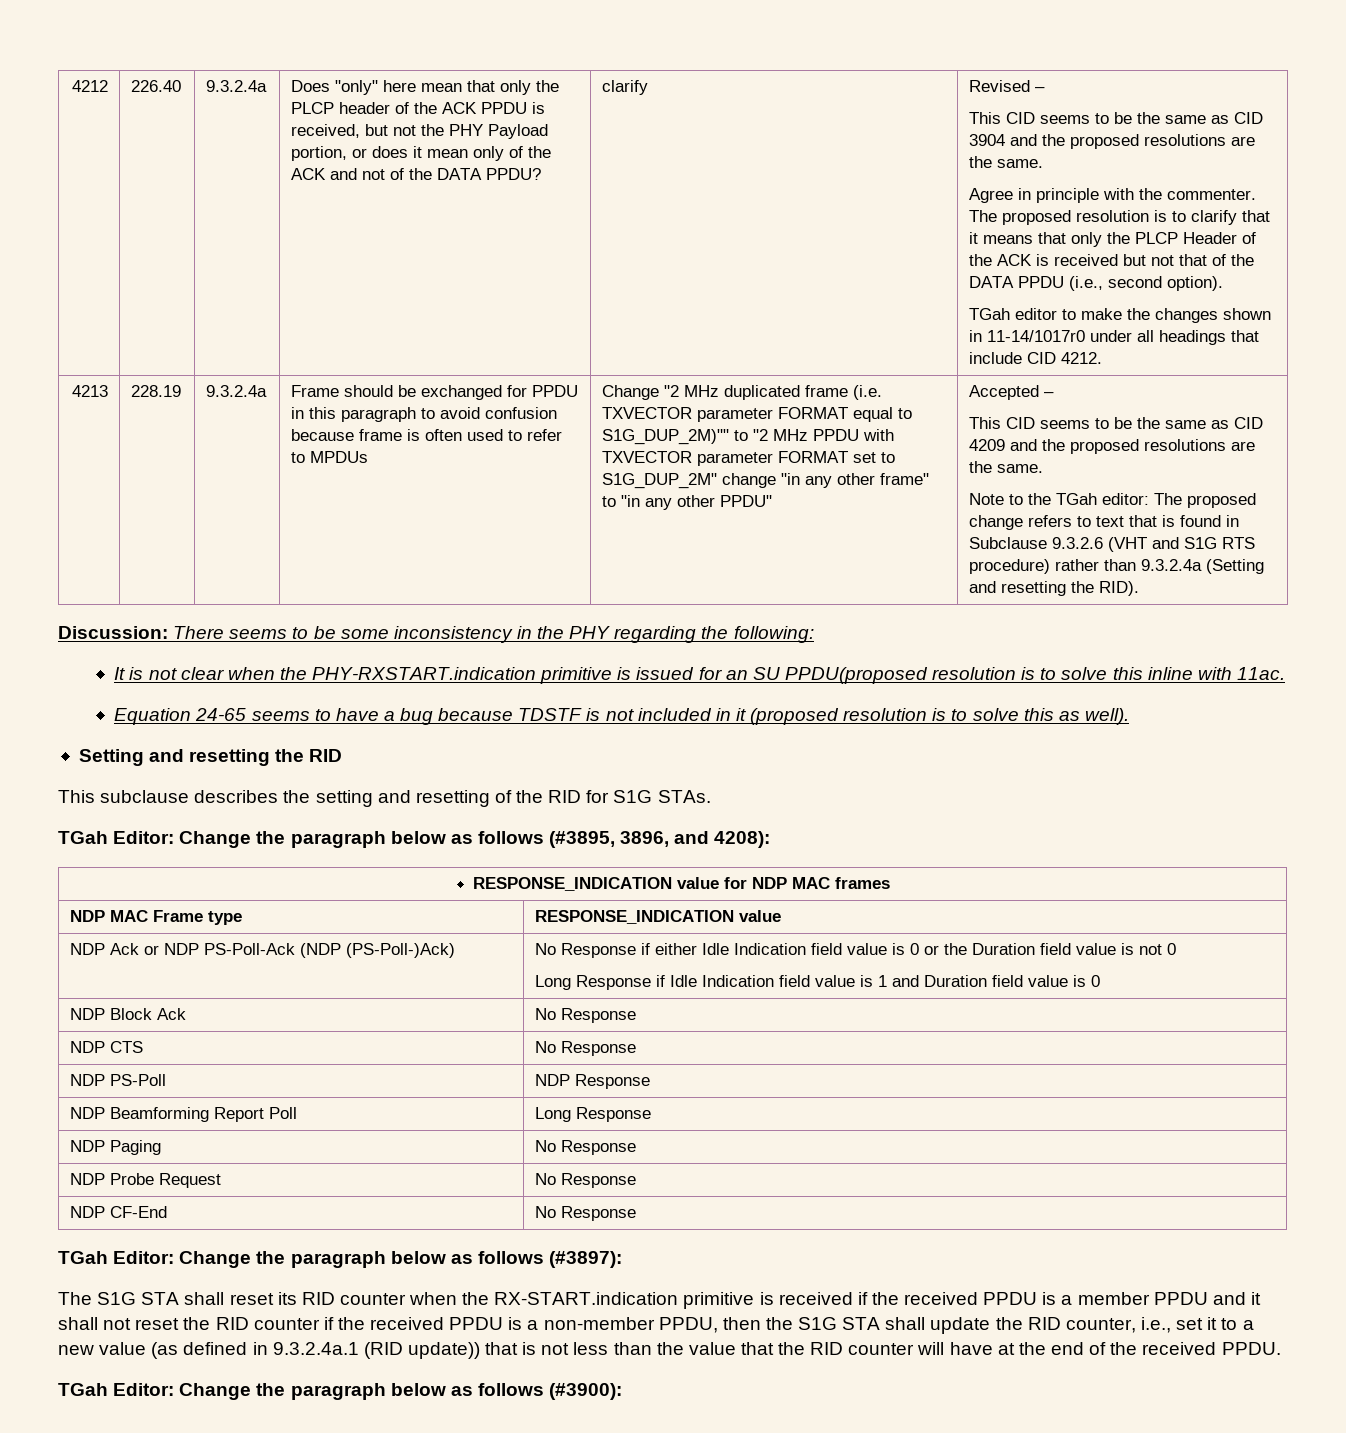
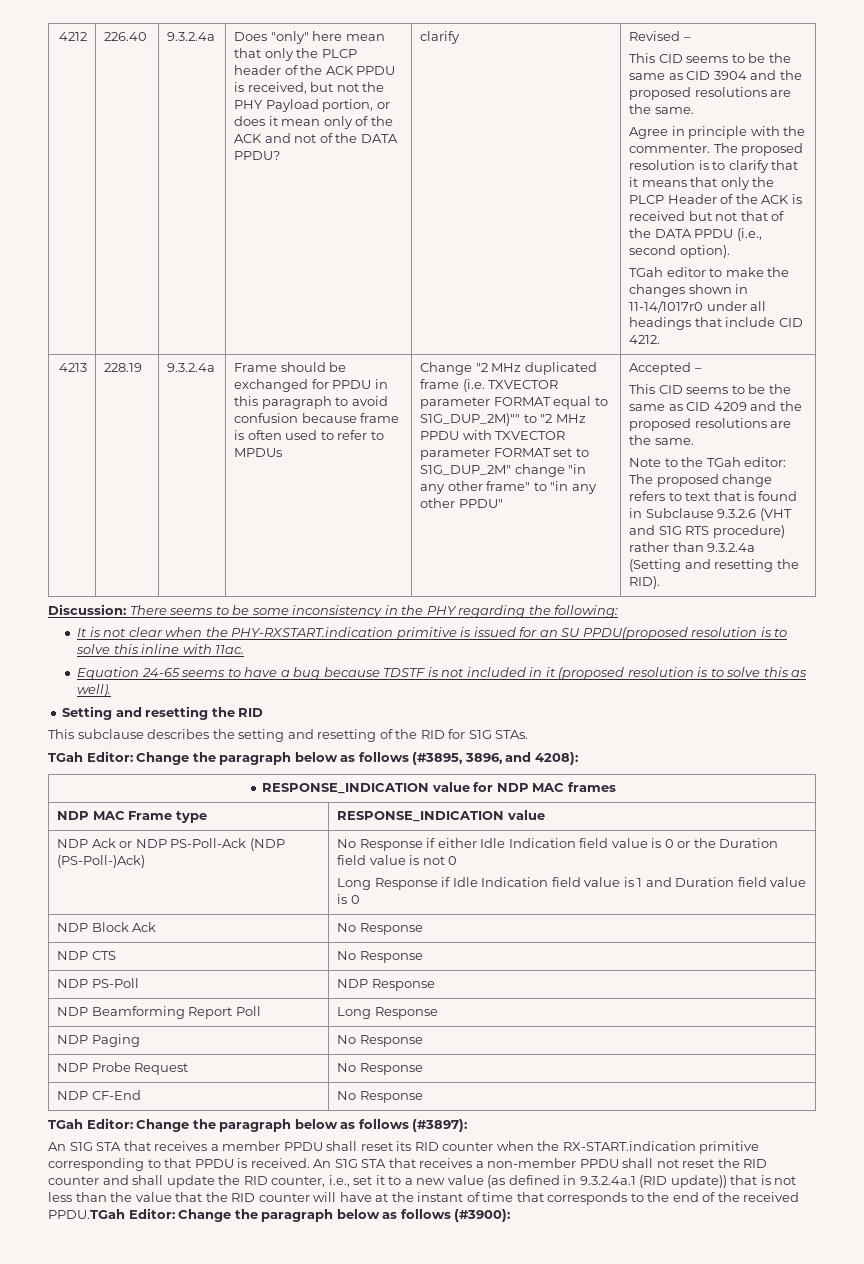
[58,1292,180,1305] The S1G STA -> [48,1141,323,1151] An S1G STA that receives a member PPDU
[759,1292,1261,1305] is received if the received PPDU is a member PPDU and it -> [48,1158,619,1171] corresponding to that PPDU is received. An S1G STA that receives a non-member PPDU
[323,1317,881,1333] if the received PPDU is a non-member PPDU, then the S1G STA -> [102,1175,129,1185] and
(1046, 1348) none -> [417,1192,670,1205] instant of time that corresponds to the
[1221,1342,1281,1355] [58,1383,108,1396] PPDU. // TGah -> [48,1209,125,1219] PPDU.TGah

